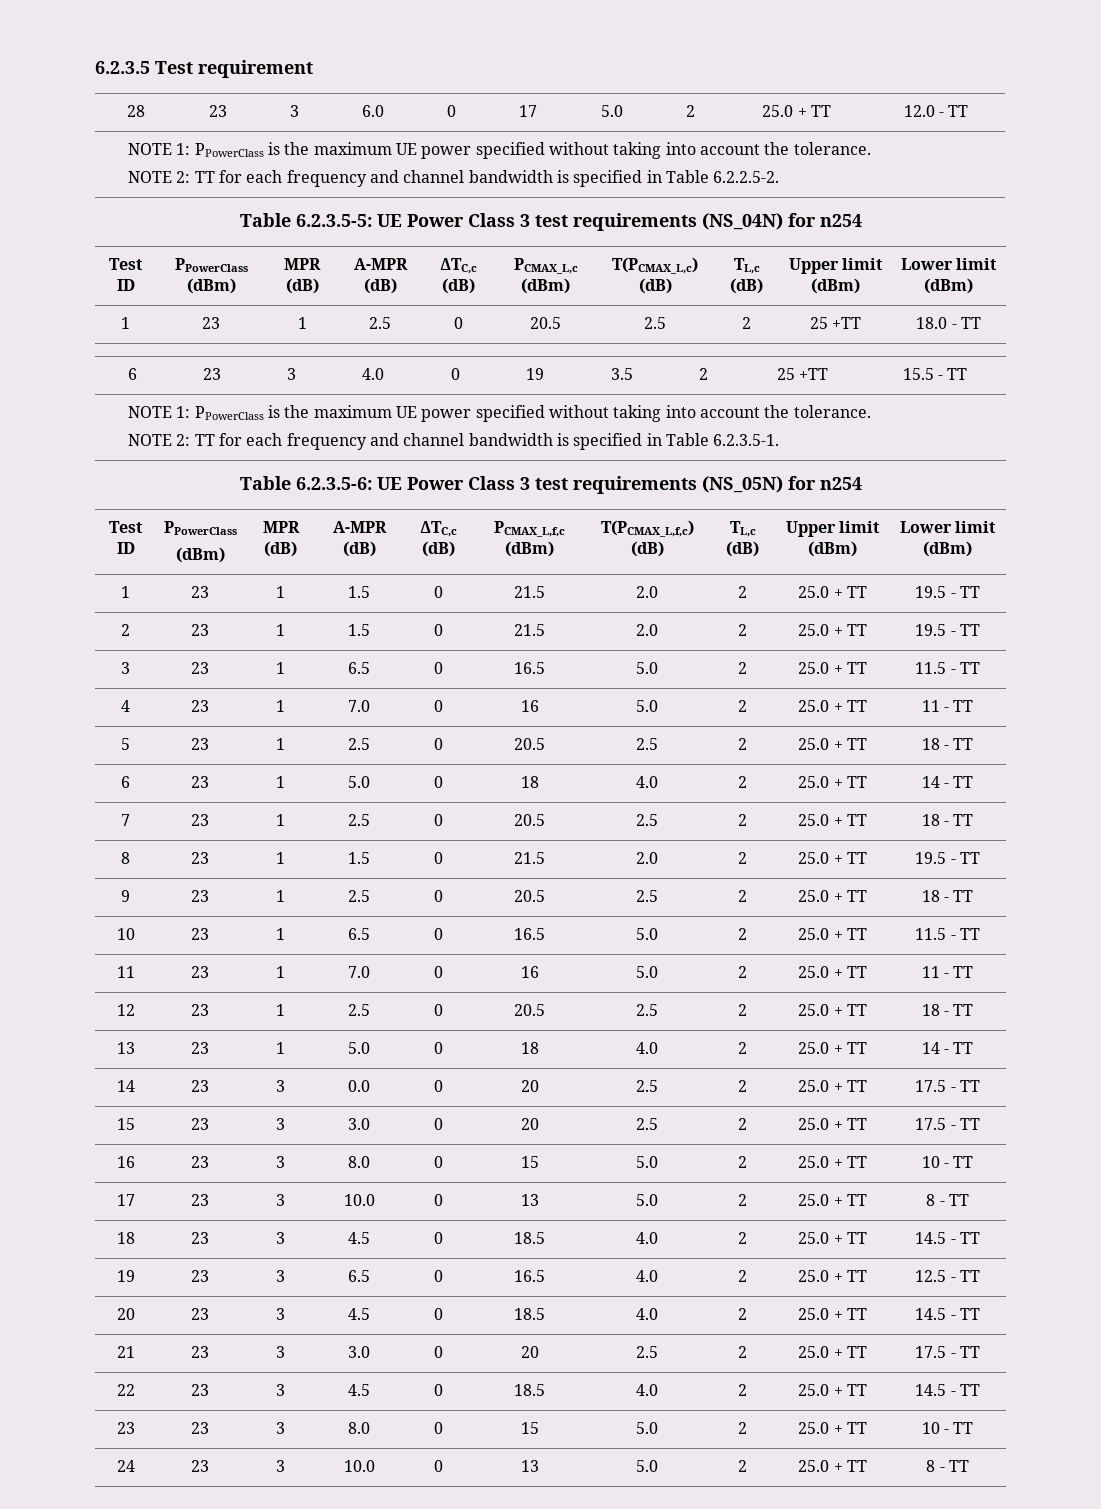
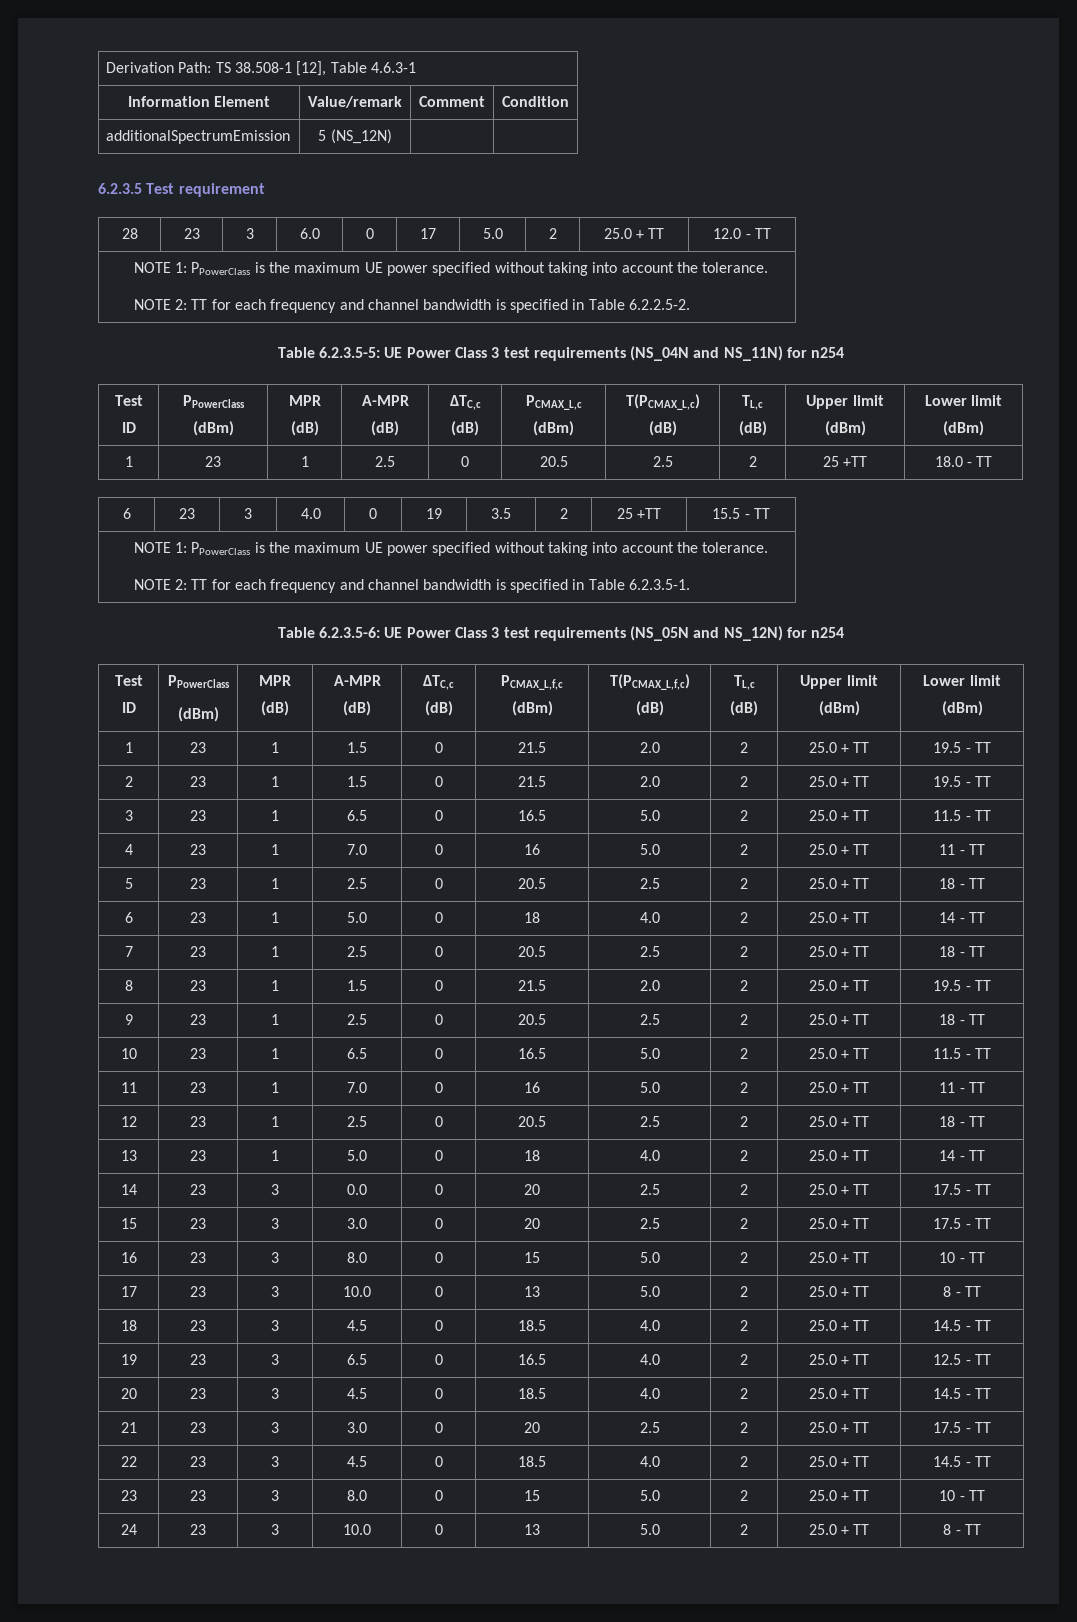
(95, 67) none -> [106,61,416,76] [127,96,271,107] [308,96,402,108] [419,96,485,107] [502,96,569,107] [106,130,291,144] [318,129,392,144] Derivation Path: TS 38.508-1 [12], Table 4.6.3-1 // Information Element | Value/remark | Comment | Condition // additionalSpectrumEmission | 5 (NS_12N) | | //
[701,213,783,230] (NS_04N) -> [630,346,783,361] (NS_04N and NS_11N)
[701,476,783,493] (NS_05N) -> [630,626,783,641] (NS_05N and NS_12N)

